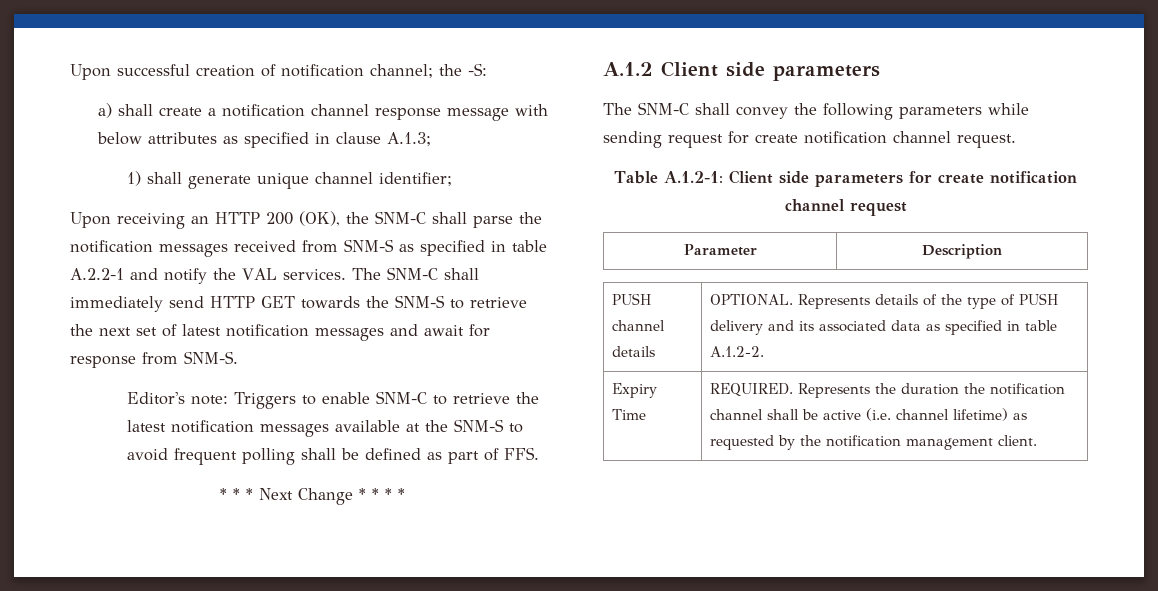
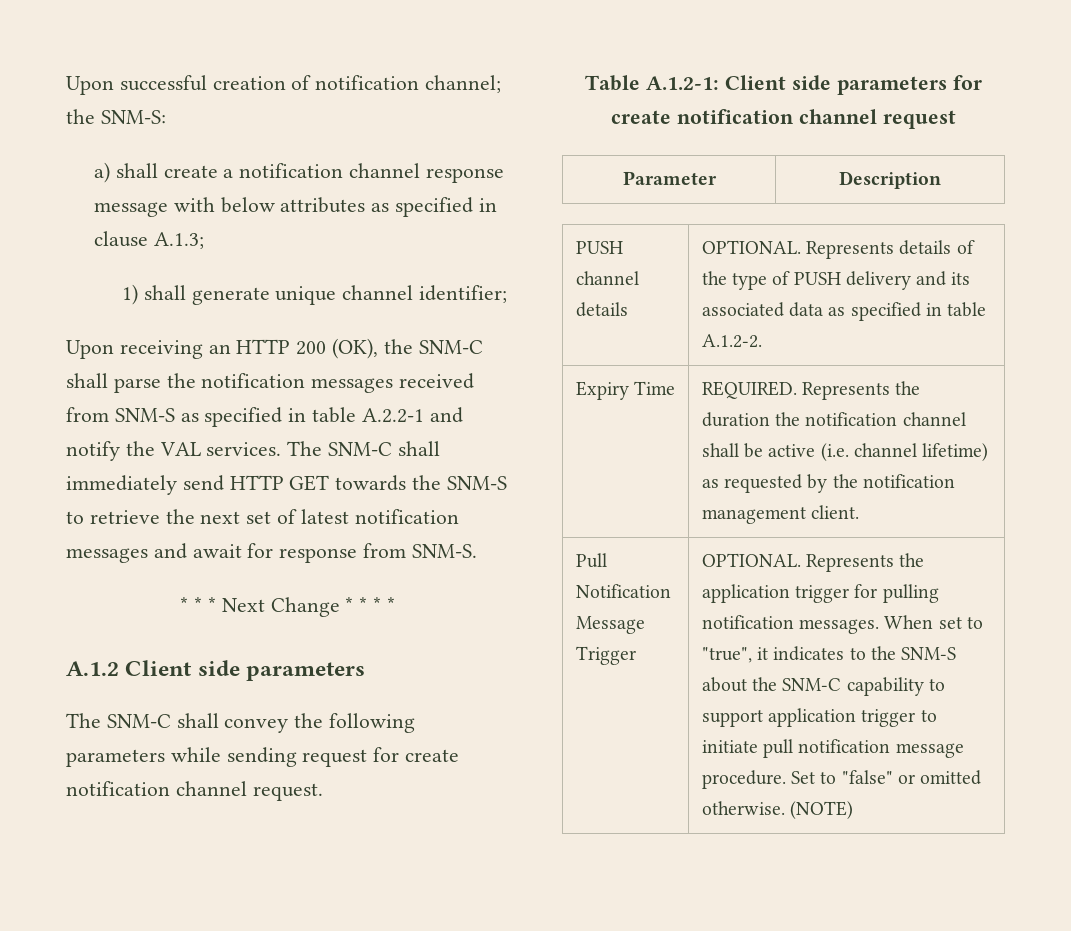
[468,63,487,76] -S: -> [100,110,166,124] SNM-S:
[126,391,540,409] [126,419,523,437] [126,447,539,465] // Editor's note: Triggers to enable SNM-C to retrieve the latest notification messages available at the SNM-S to avoid frequent polling shall be defined as part of FFS. -> (477, 551) none
(1038, 440) none -> [575,553,607,568] [575,584,671,598] [575,616,645,634] [575,646,636,665] [701,553,925,572] [701,584,939,603] [701,615,983,634] [701,646,957,663] [701,677,945,696] [701,708,937,727] [701,739,964,758] [701,770,982,789] [701,801,854,819] // Pull Notification Message Trigger | OPTIONAL. Represents the application trigger for pulling notification messages. When set to "true", it indicates to the SNM-S about the SNM-C capability to support application trigger to initiate pull notification message procedure. Set to "false" or omitted otherwise. (NOTE)

